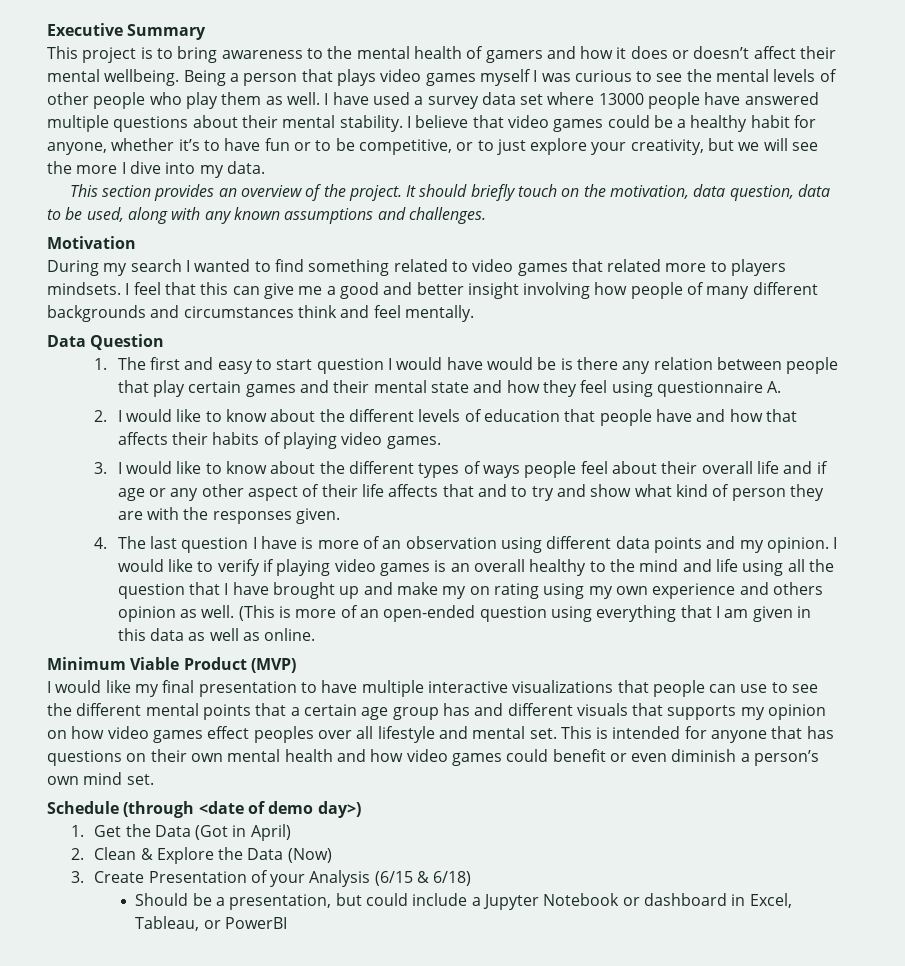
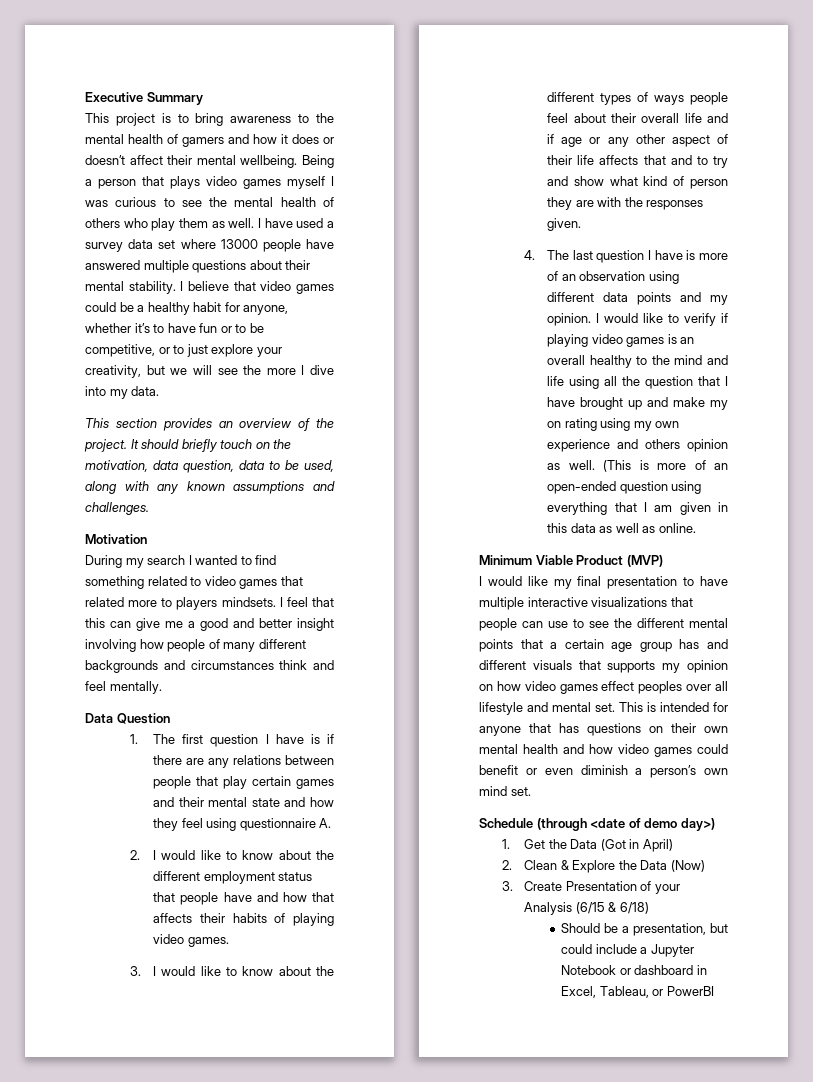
[773,69,837,82] [47,92,146,109] levels of other people -> [280,197,334,207] [85,218,120,228] health of others
[184,357,713,374] and easy to start question I would have would be is there any relation -> [210,734,334,747] [153,755,282,768] question I have is if there are any relations
[418,409,561,422] levels of education -> [203,871,313,884] employment status

